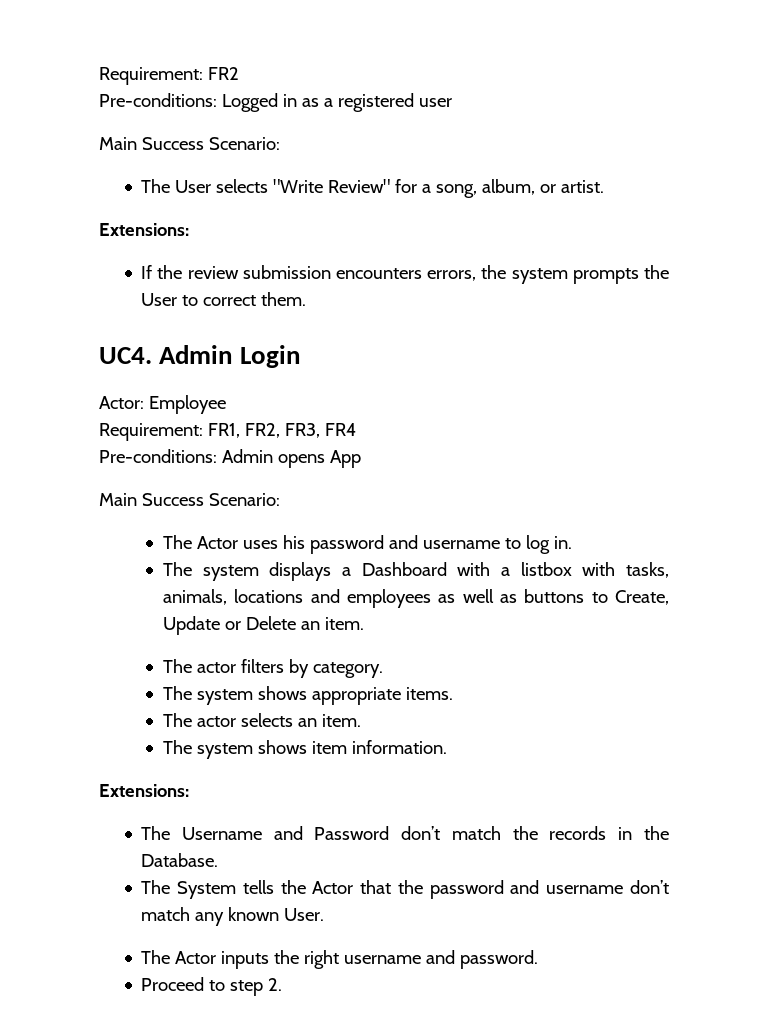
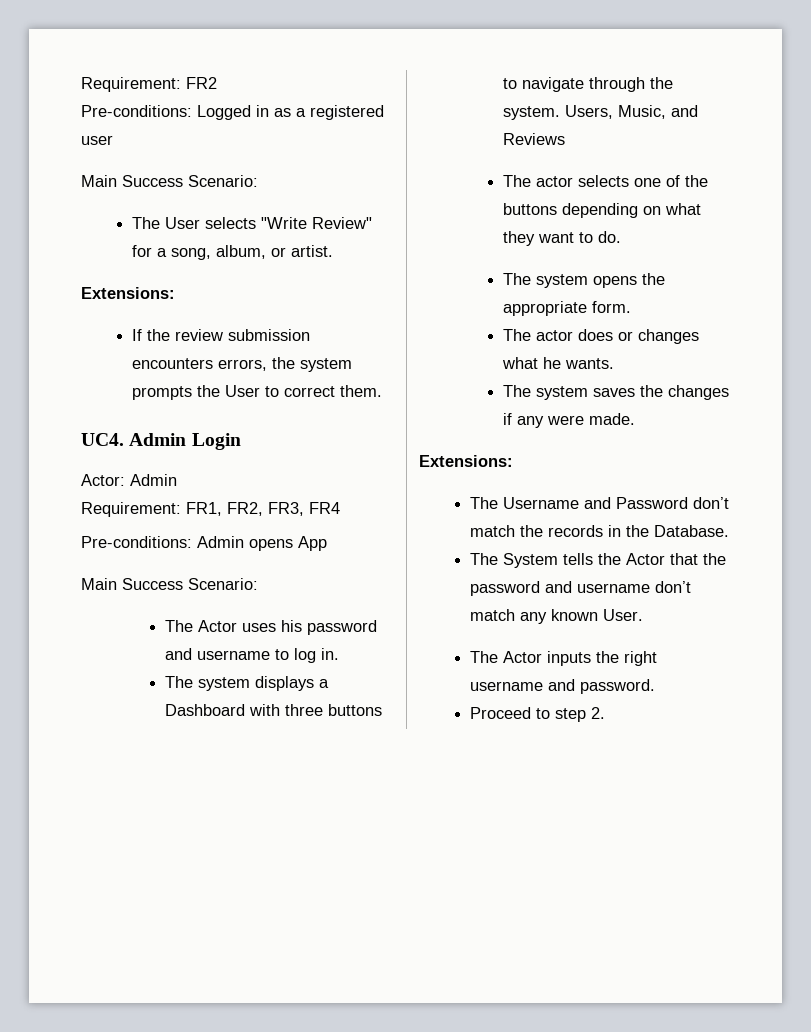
[148,395,226,414] Employee -> [130,474,177,486] Admin
[500,562,669,578] [162,589,669,608] [162,616,364,635] [162,659,383,678] [162,686,453,705] [162,713,361,727] [162,740,447,759] a listbox with tasks, animals, locations and employees as well as buttons to Create, Update or Delete an item. // The actor filters by category. // The system shows appropriate items. // The actor selects an item. // The system shows item information. -> [284,704,382,716] [502,77,673,92] [502,105,698,120] [502,133,565,145] [502,175,708,187] [502,203,701,218] [502,231,621,246] [502,273,665,288] [502,301,631,316] [502,329,699,344] [501,357,614,369] [502,385,729,400] [502,413,635,428] three buttons to navigate through the system. Users, Music, and Reviews // The actor selects one of the buttons depending on what they want to do. // The system opens the appropriate form. // The actor does or changes what he wants. // The system saves the changes if any were made.

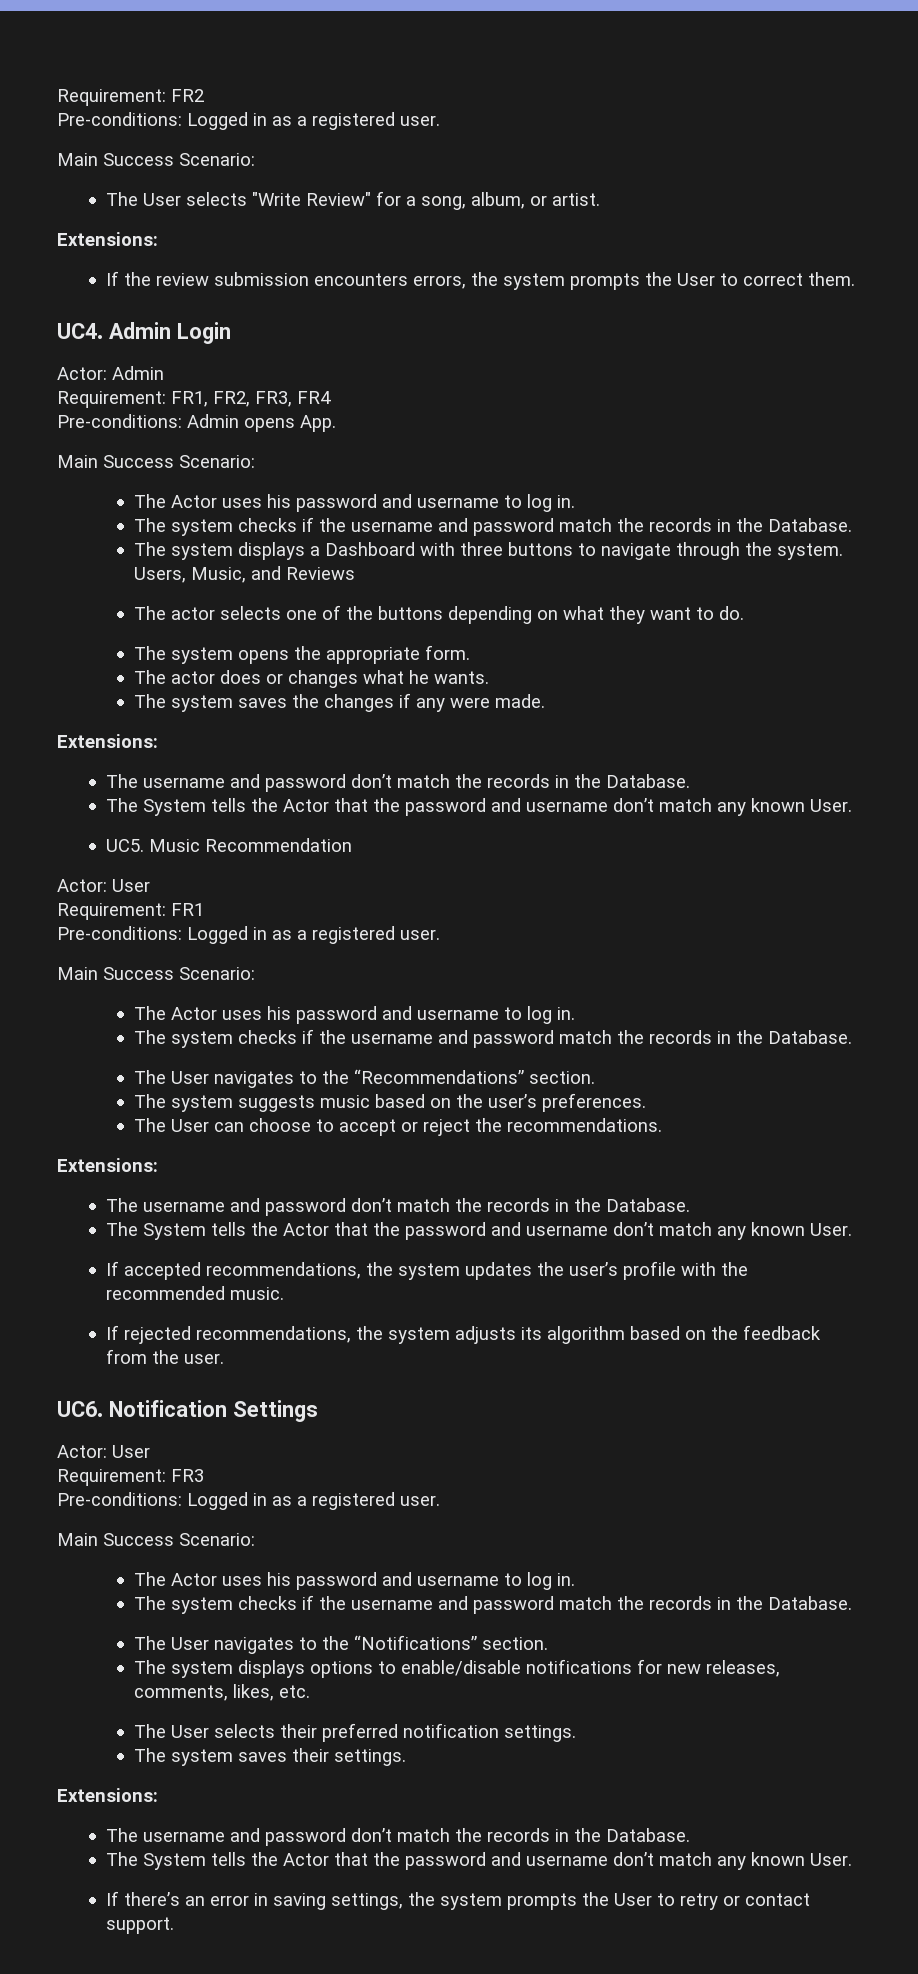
[81,135,113,145] user -> [400,115,440,126] user.
[298,536,327,551] App -> [300,415,336,432] App.
(339, 654) none -> [134,517,853,536] // The system checks if the username and password match the records in the Database.
[502,497,688,509] Username and Password -> [142,774,346,792] username and password
[469,651,657,666] [469,679,655,694] [469,707,605,722] The Actor inputs the right username and password. // Proceed to step 2. -> [105,838,352,852] [57,879,150,892] [57,903,204,920] [57,926,440,944] [57,967,255,980] [134,1006,576,1024] [134,1029,853,1048] [134,1069,596,1088] [134,1093,647,1112] [134,1118,663,1136] [57,1158,158,1172] [105,1198,690,1216] [105,1222,852,1240] [105,1261,748,1280] [105,1286,284,1300] [105,1325,821,1344] [105,1349,224,1364] [57,1400,318,1422] [57,1445,150,1458] [57,1469,204,1486] [57,1492,440,1510] [57,1533,255,1546] [134,1572,576,1590] [134,1595,853,1614] [134,1635,549,1654] [134,1659,781,1678] [134,1684,311,1701] [134,1723,577,1742] [134,1748,407,1766] [57,1788,158,1802] [105,1828,690,1846] [105,1852,852,1870] [105,1891,810,1910] [105,1917,174,1934] UC5. Music Recommendation // Actor: User // Requirement: FR1 // Pre-conditions: Logged in as a registered user. // Main Success Scenario: // The Actor uses his password and username to log in. // The system checks if the username and password match the records in the Database. // The User navigates to the “Recommendations” section. // The system suggests music based on the user’s preferences. // The User can choose to accept or reject the recommendations. // Extensions: // The username and password don’t match the records in the Database. // The System tells the Actor that the password and username don’t match any known User. // If accepted recommendations, the system updates the user’s profile with the recommended music. // If rejected recommendations, the system adjusts its algorithm based on the feedback from the user. // UC6. Notification Settings // Actor: User // Requirement: FR3 // Pre-conditions: Logged in as a registered user. // Main Success Scenario: // The Actor uses his password and username to log in. // The system checks if the username and password match the records in the Database. // The User navigates to the “Notifications” section. // The system displays options to enable/disable notifications for new releases, comments, likes, etc. // The User selects their preferred notification settings. // The system saves their settings. // Extensions: // The username and password don’t match the records in the Database. // The System tells the Actor that the password and username don’t match any known User. // If there’s an error in saving settings, the system prompts the User to retry or contact support.

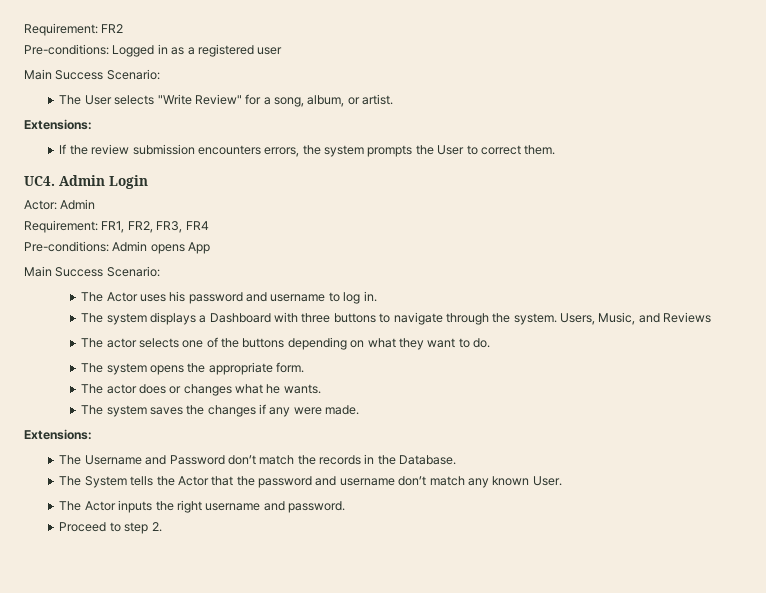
[400,115,440,126] user. -> [257,47,283,55] user
[300,415,336,432] App. -> [188,242,211,254] App
[134,517,853,536] // The system checks if the username and password match the records in the Database. -> (377, 296) none
[142,774,346,792] username and password -> [84,455,225,465] Username and Password
[105,838,352,852] [57,879,150,892] [57,903,204,920] [57,926,440,944] [57,967,255,980] [134,1006,576,1024] [134,1029,853,1048] [134,1069,596,1088] [134,1093,647,1112] [134,1118,663,1136] [57,1158,158,1172] [105,1198,690,1216] [105,1222,852,1240] [105,1261,748,1280] [105,1286,284,1300] [105,1325,821,1344] [105,1349,224,1364] [57,1400,318,1422] [57,1445,150,1458] [57,1469,204,1486] [57,1492,440,1510] [57,1533,255,1546] [134,1572,576,1590] [134,1595,853,1614] [134,1635,549,1654] [134,1659,781,1678] [134,1684,311,1701] [134,1723,577,1742] [134,1748,407,1766] [57,1788,158,1802] [105,1828,690,1846] [105,1852,852,1870] [105,1891,810,1910] [105,1917,174,1934] UC5. Music Recommendation // Actor: User // Requirement: FR1 // Pre-conditions: Logged in as a registered user. // Main Success Scenario: // The Actor uses his password and username to log in. // The system checks if the username and password match the records in the Database. // The User navigates to the “Recommendations” section. // The system suggests music based on the user’s preferences. // The User can choose to accept or reject the recommendations. // Extensions: // The username and password don’t match the records in the Database. // The System tells the Actor that the password and username don’t match any known User. // If accepted recommendations, the system updates the user’s profile with the recommended music. // If rejected recommendations, the system adjusts its algorithm based on the feedback from the user. // UC6. Notification Settings // Actor: User // Requirement: FR3 // Pre-conditions: Logged in as a registered user. // Main Success Scenario: // The Actor uses his password and username to log in. // The system checks if the username and password match the records in the Database. // The User navigates to the “Notifications” section. // The system displays options to enable/disable notifications for new releases, comments, likes, etc. // The User selects their preferred notification settings. // The system saves their settings. // Extensions: // The username and password don’t match the records in the Database. // The System tells the Actor that the password and username don’t match any known User. // If there’s an error in saving settings, the system prompts the User to retry or contact support. -> [59,500,346,513] [59,522,162,534] The Actor inputs the right username and password. // Proceed to step 2.

